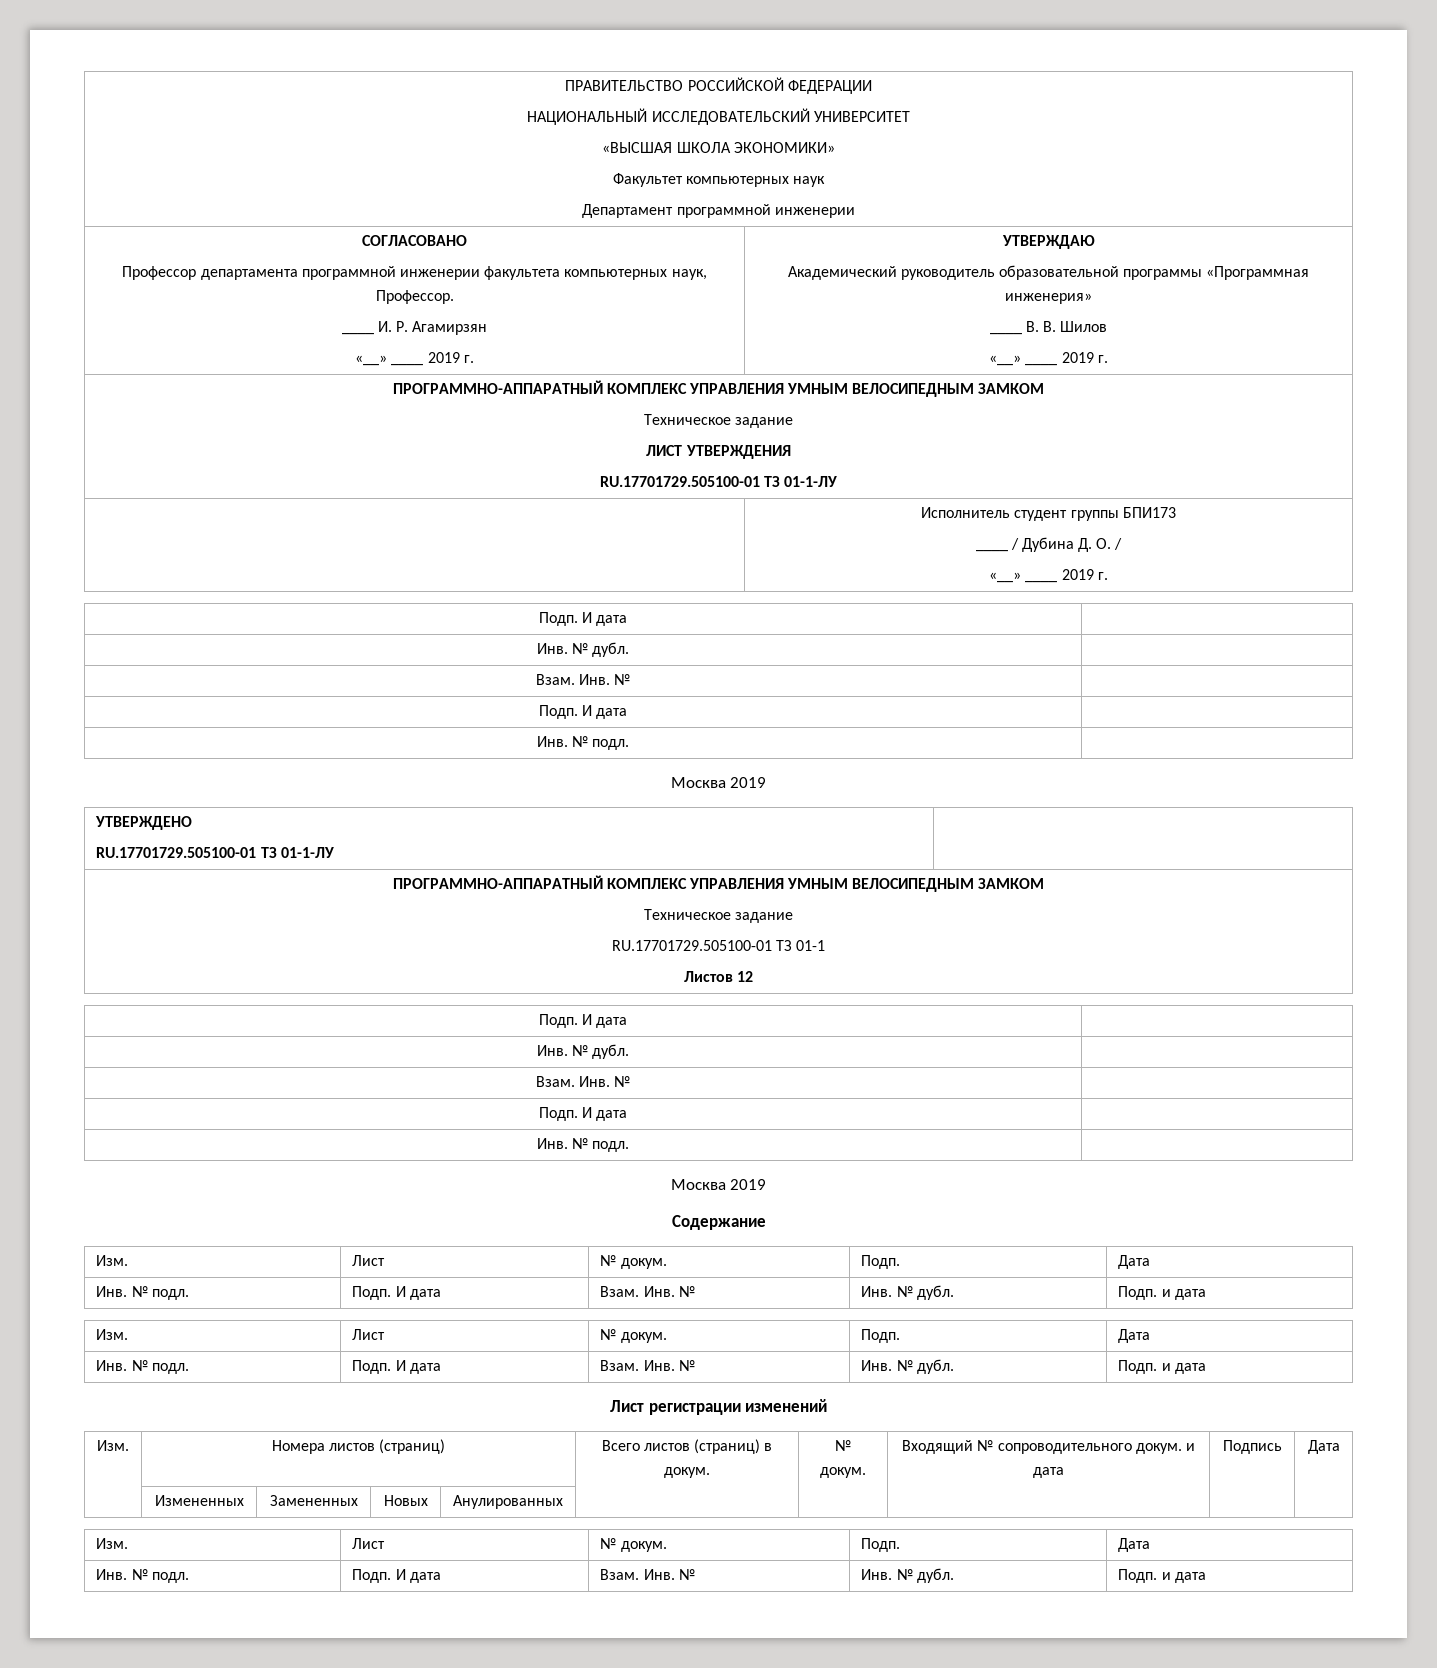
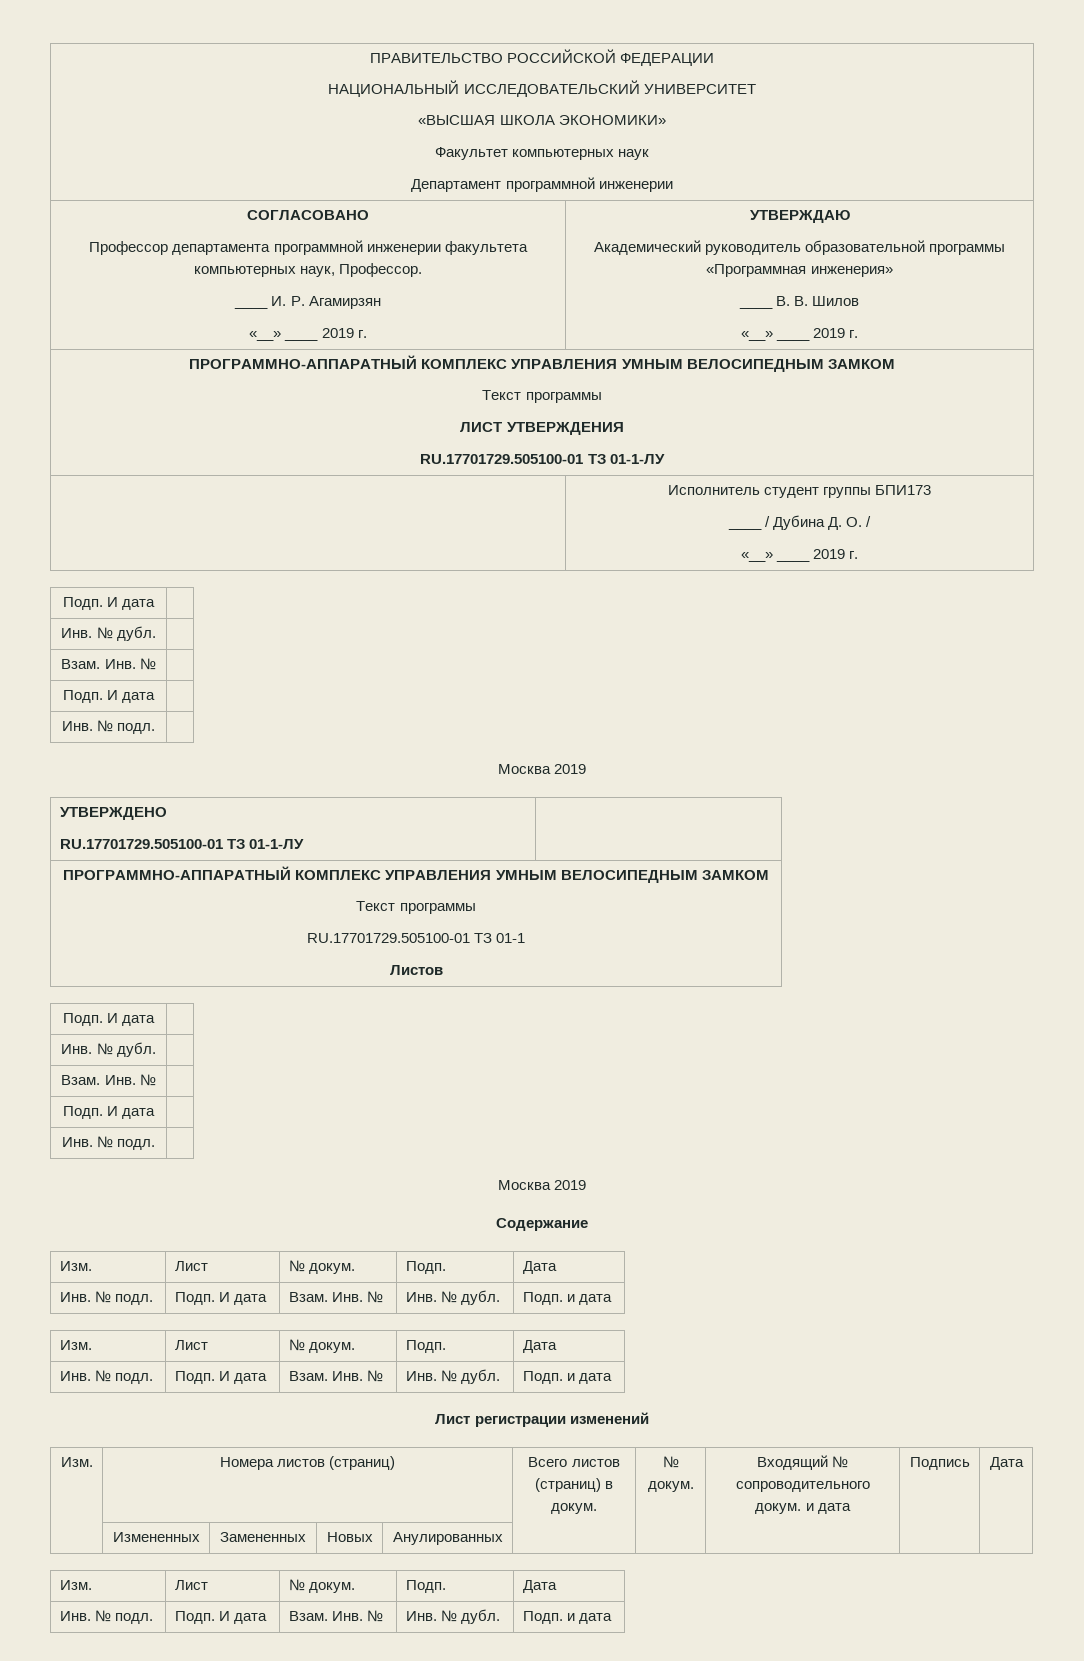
[643,414,794,428] Техническое задание -> [482,390,602,403] Текст программы
[643,909,794,923] Техническое задание -> [356,901,476,914] Текст программы
[737,971,754,982] 12 -> (443, 970) none

